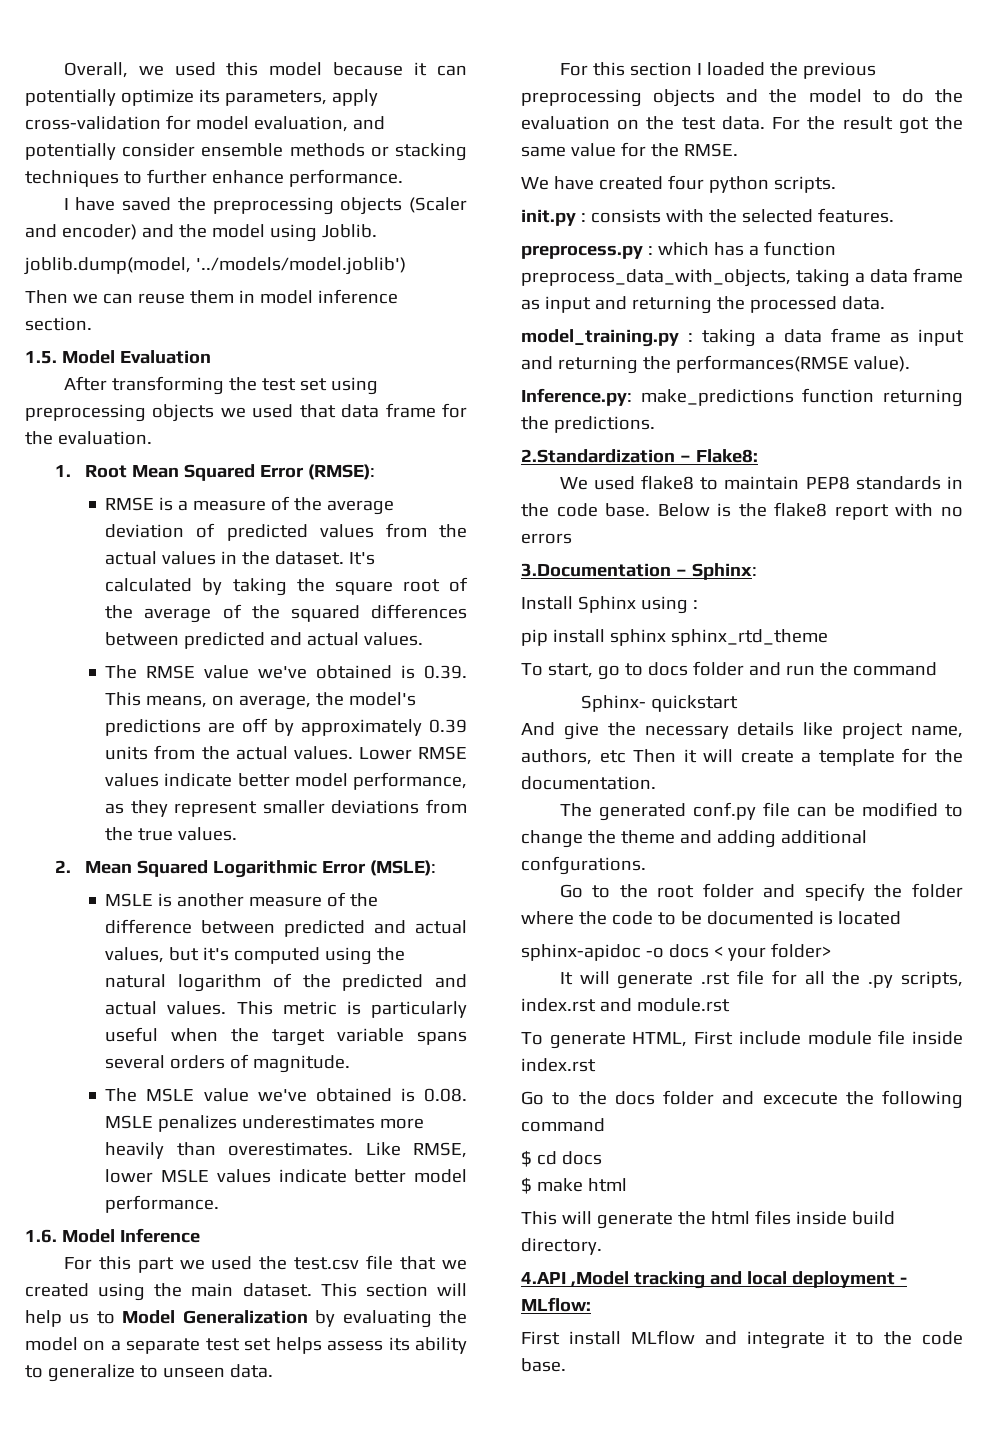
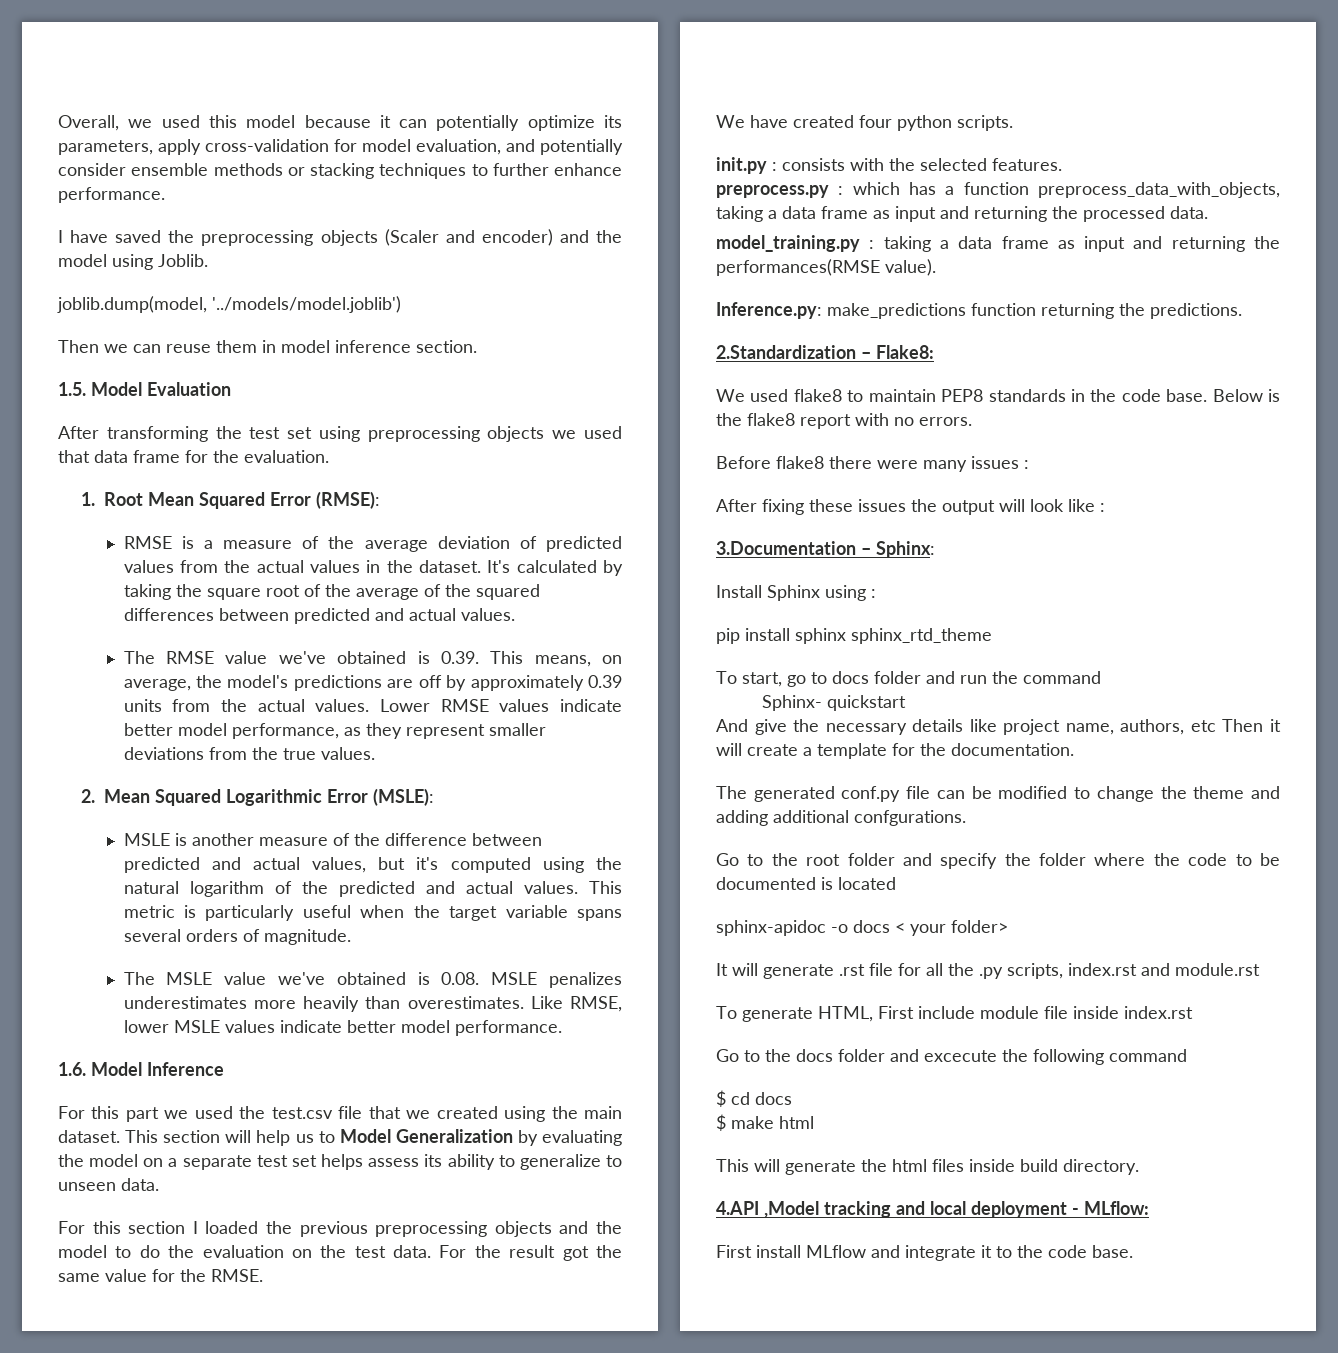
[521,533,572,544] errors -> [919,417,972,426] [716,456,1029,472] [716,499,1105,515] errors. // Before flake8 there were many issues : // After fixing these issues the output will look like :

